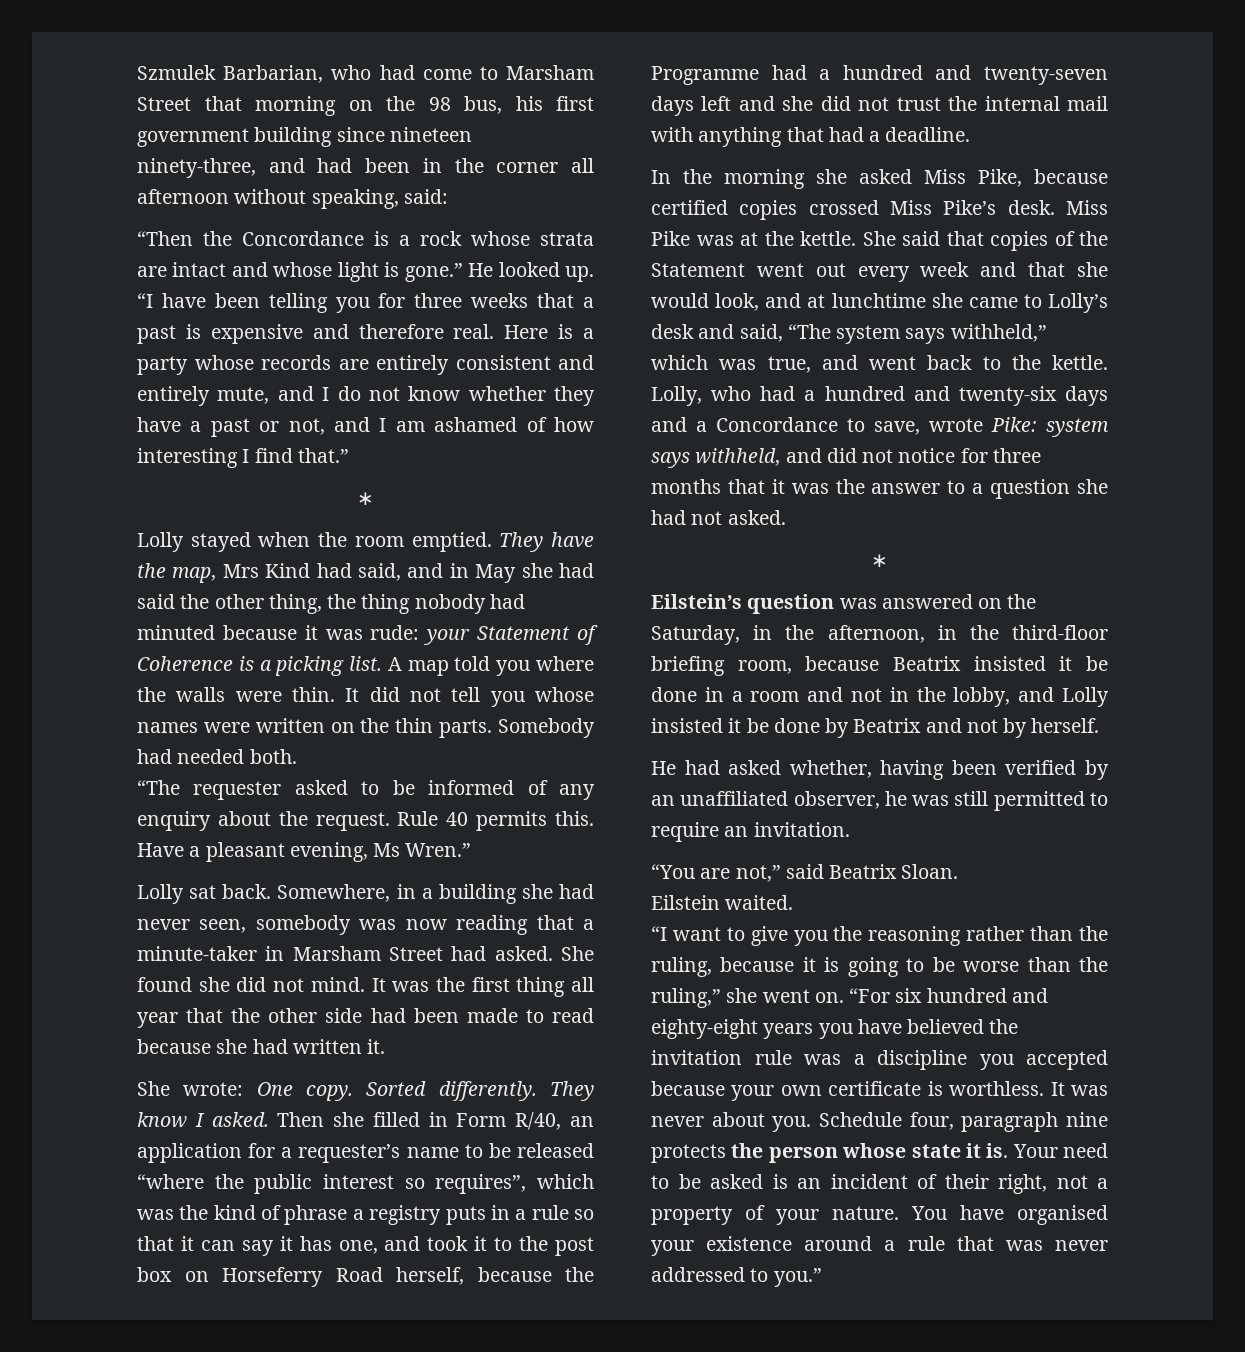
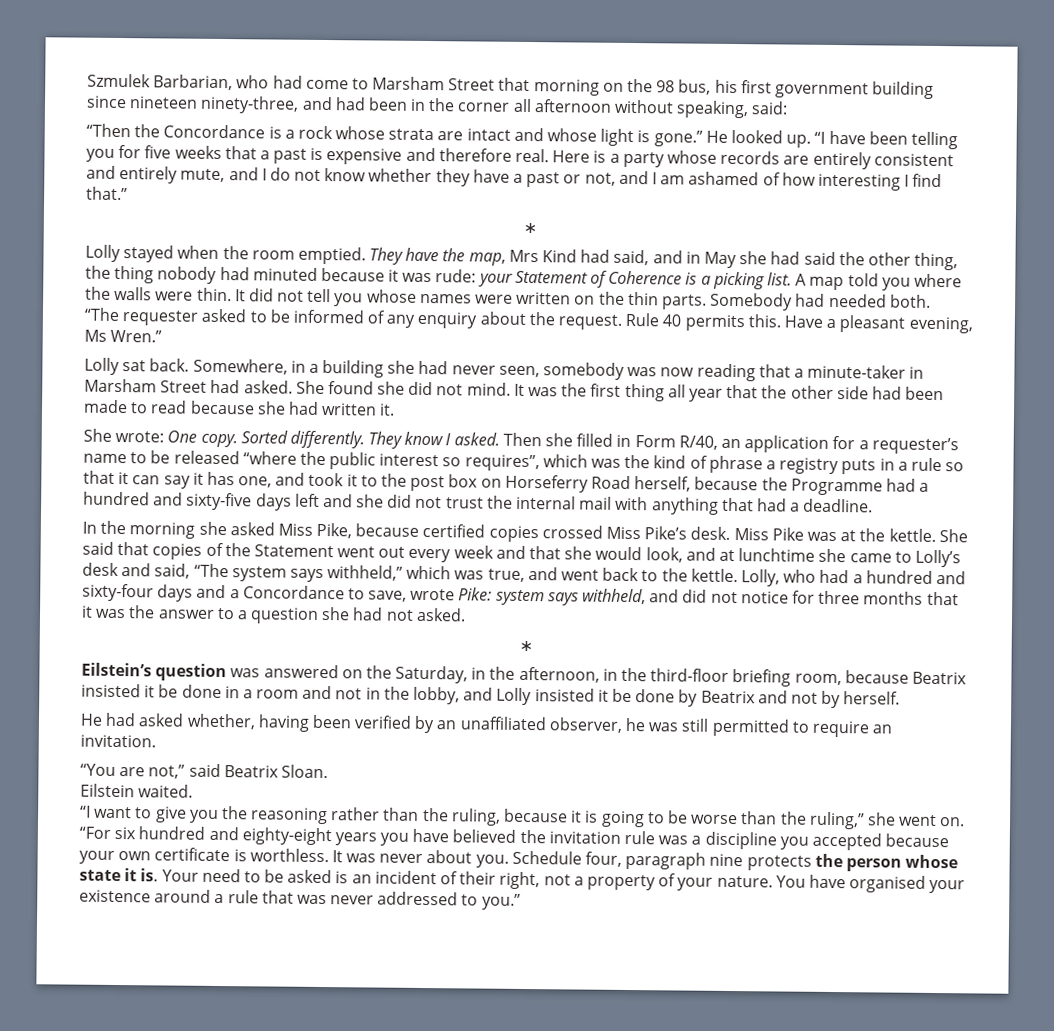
[414,293,463,308] three -> [144,145,172,159] five
[984,66,1108,85] twenty-seven -> [186,492,253,511] sixty-five
[958,386,1057,406] twenty-six -> [82,583,154,602] sixty-four

